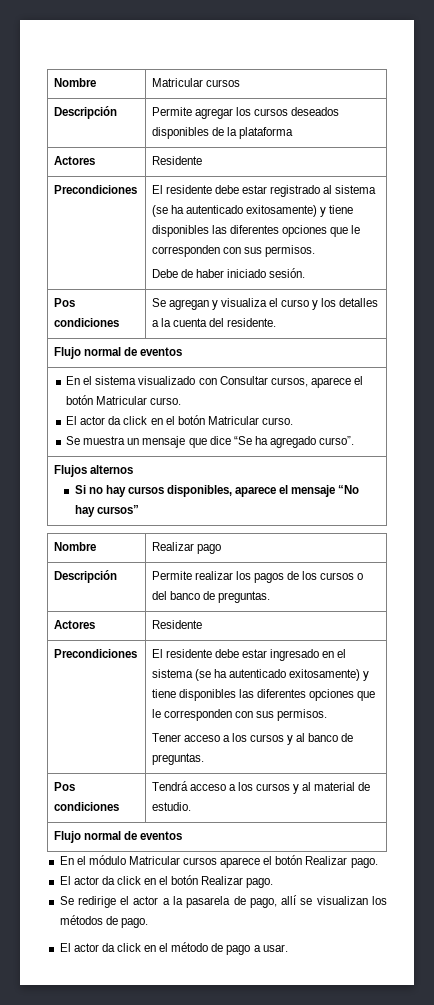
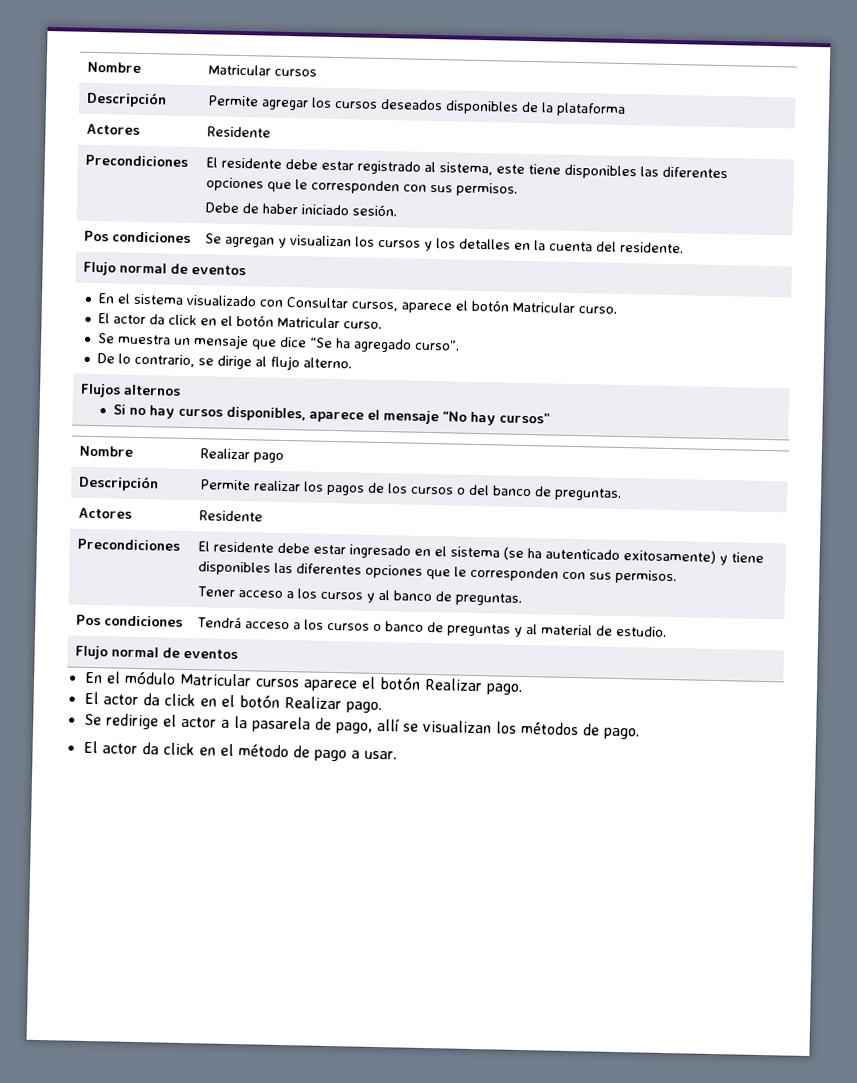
[335,185,377,194] [151,205,326,217] sistema (se ha autenticado exitosamente) y -> [438,162,525,176] sistema, este
[220,298,310,307] visualiza el curso -> [289,235,421,248] visualizan los cursos
[151,320,159,327] a -> [513,242,531,251] en
(355, 440) none -> [96,353,352,371] // De lo contrario, se dirige al flujo alterno.
(290, 787) none -> [372,621,511,637] o banco de preguntas

